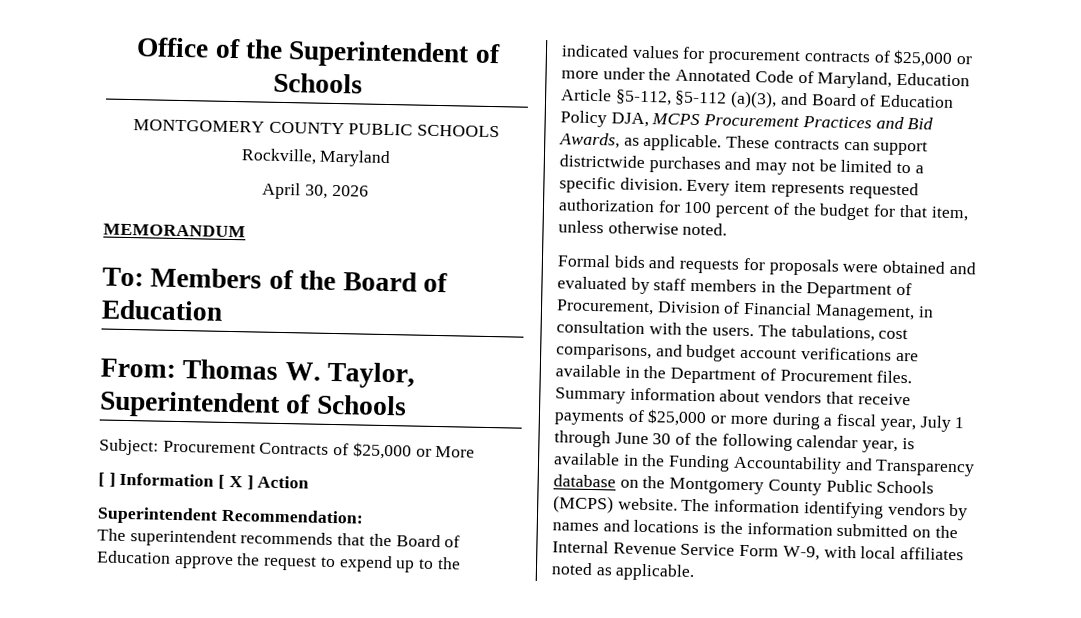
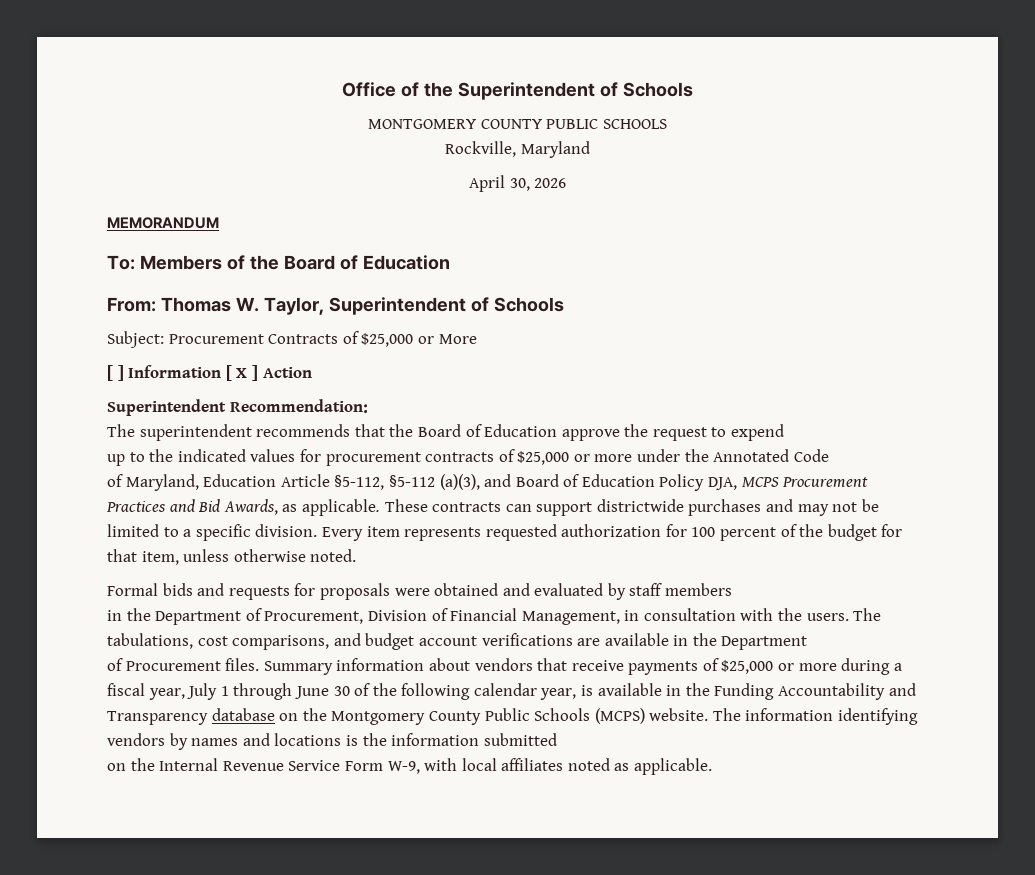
(393, 564) none -> (785, 432) //
(794, 76) none -> (829, 455) //
(758, 285) none -> (733, 589) //
(757, 376) none -> (808, 643) //
(909, 530) none -> (557, 739) //

